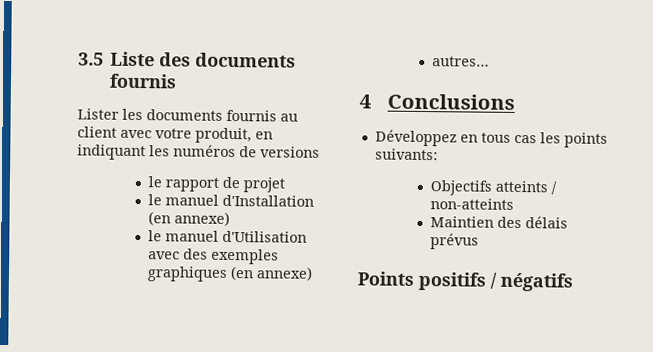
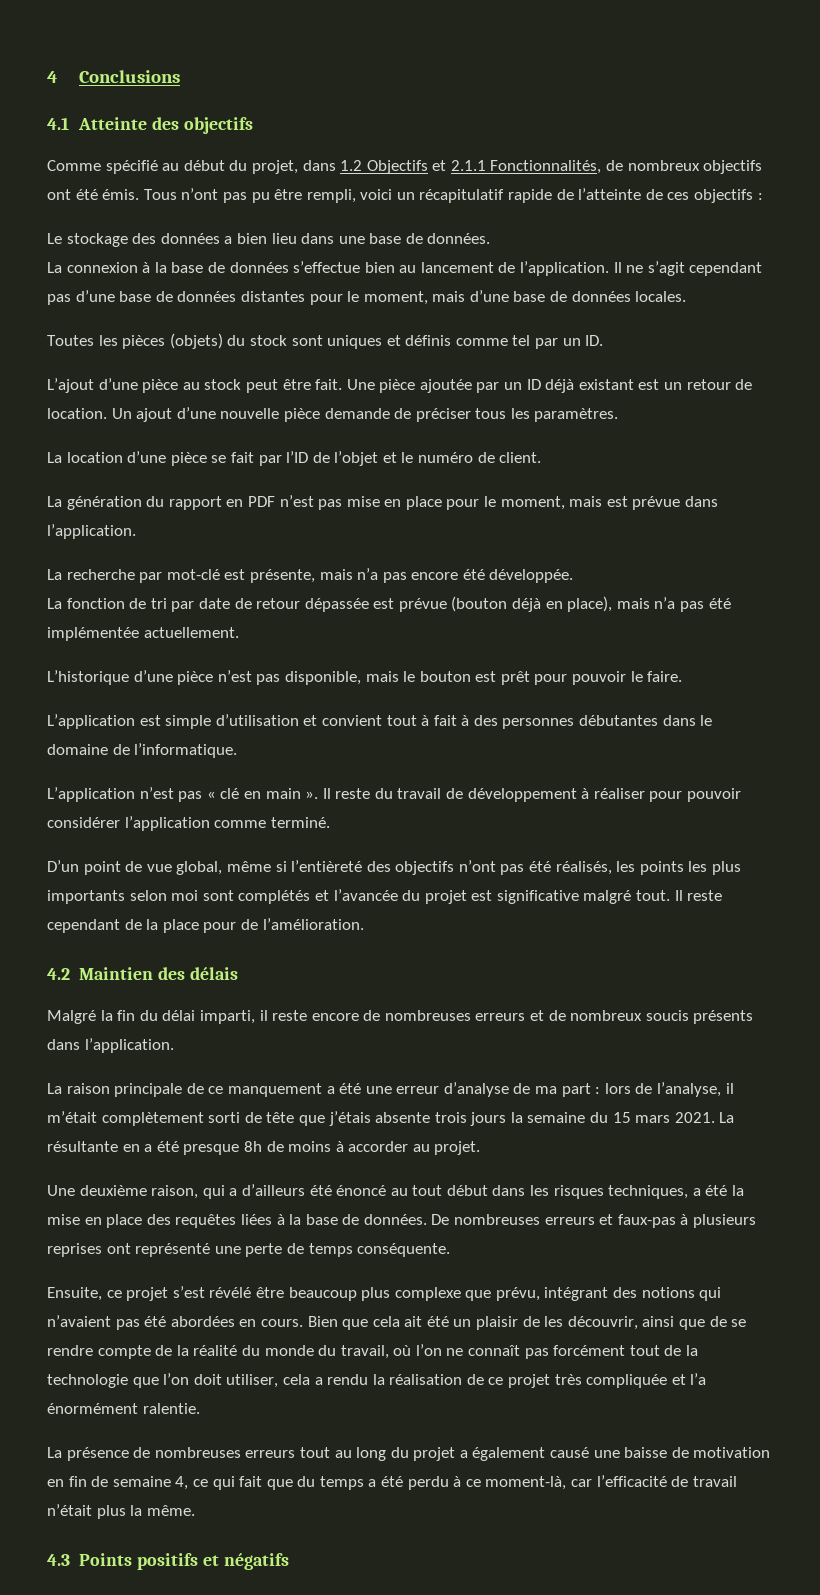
[78,51,297,68] [109,73,178,89] [77,108,298,122] [77,126,273,144] [77,144,320,161] [147,176,285,193] [147,194,314,207] [147,211,230,226] [147,230,307,243] [147,248,279,265] [146,265,313,282] [431,56,489,67] [359,93,515,110] [374,129,608,148] [374,148,438,161] [429,180,557,196] [429,198,514,210] [429,216,568,229] [429,233,479,250] 3.5 Liste des documents fournis // Lister les documents fournis au client avec votre produit, en indiquant les numéros de versions // le rapport de projet // le manuel d'Installation (en annexe) // le manuel d'Utilisation avec des exemples graphiques (en annexe) // autres… // 4 Conclusions // Développez en tous cas les points suivants: // Objectifs atteints / non-atteints // Maintien des délais prévus // -> [47,70,181,83] [47,117,254,134] [47,160,763,174] [47,188,763,203] [47,233,491,247] [47,261,763,276] [47,290,687,305] [47,333,604,349] [47,378,753,393] [47,407,619,422] [47,451,542,466] [47,495,719,510] [47,524,136,539] [47,568,574,583] [47,596,731,612] [47,627,239,641] [47,670,683,685] [47,714,713,729] [47,743,238,758] [47,787,742,802] [47,816,330,831] [47,860,742,875] [47,889,723,904] [47,918,364,933] [47,967,239,980] [47,1010,754,1024] [47,1038,174,1053] [47,1082,734,1097] [47,1111,735,1126] [47,1141,481,1155] [47,1184,745,1199] [47,1214,757,1228] [47,1243,451,1257] [47,1286,722,1301] [47,1315,747,1330] [47,1344,699,1359] [47,1373,707,1388] [47,1403,200,1414] [47,1447,771,1461] [47,1475,737,1490] [47,1504,195,1519] [47,1554,70,1566] 4 Conclusions // 4.1 Atteinte des objectifs // Comme spécifié au début du projet, dans 1.2 Objectifs et 2.1.1 Fonctionnalités, de nombreux objectifs ont été émis. Tous n’ont pas pu être rempli, voici un récapitulatif rapide de l’atteinte de ces objectifs : // Le stockage des données a bien lieu dans une base de données. // La connexion à la base de données s’effectue bien au lancement de l’application. Il ne s’agit cependant pas d’une base de données distantes pour le moment, mais d’une base de données locales. // Toutes les pièces (objets) du stock sont uniques et définis comme tel par un ID. // L’ajout d’une pièce au stock peut être fait. Une pièce ajoutée par un ID déjà existant est un retour de location. Un ajout d’une nouvelle pièce demande de préciser tous les paramètres. // La location d’une pièce se fait par l’ID de l’objet et le numéro de client. // La génération du rapport en PDF n’est pas mise en place pour le moment, mais est prévue dans l’application. // La recherche par mot-clé est présente, mais n’a pas encore été développée. // La fonction de tri par date de retour dépassée est prévue (bouton déjà en place), mais n’a pas été implémentée actuellement. // L’historique d’une pièce n’est pas disponible, mais le bouton est prêt pour pouvoir le faire. // L’application est simple d’utilisation et convient tout à fait à des personnes débutantes dans le domaine de l’informatique. // L’application n’est pas « clé en main ». Il reste du travail de développement à réaliser pour pouvoir considérer l’application comme terminé. // D’un point de vue global, même si l’entièreté des objectifs n’ont pas été réalisés, les points les plus importants selon moi sont complétés et l’avancée du projet est significative malgré tout. Il reste cependant de la place pour de l’amélioration. // 4.2 Maintien des délais // Malgré la fin du délai imparti, il reste encore de nombreuses erreurs et de nombreux soucis présents dans l’application. // La raison principale de ce manquement a été une erreur d’analyse de ma part : lors de l’analyse, il m’était complètement sorti de tête que j’étais absente trois jours la semaine du 15 mars 2021. La résultante en a été presque 8h de moins à accorder au projet. // Une deuxième raison, qui a d’ailleurs été énoncé au tout début dans les risques techniques, a été la mise en place des requêtes liées à la base de données. De nombreuses erreurs et faux-pas à plusieurs reprises ont représenté une perte de temps conséquente. // Ensuite, ce projet s’est révélé être beaucoup plus complexe que prévu, intégrant des notions qui n’avaient pas été abordées en cours. Bien que cela ait été un plaisir de les découvrir, ainsi que de se rendre compte de la réalité du monde du travail, où l’on ne connaît pas forcément tout de la technologie que l’on doit utiliser, cela a rendu la réalisation de ce projet très compliquée et l’a énormément ralentie. // La présence de nombreuses erreurs tout au long du projet a également causé une baisse de motivation en fin de semaine 4, ce qui fait que du temps a été perdu à ce moment-là, car l’efficacité de travail n’était plus la même. // 4.3
[490,272,497,289] / -> [203,1555,220,1566] et

